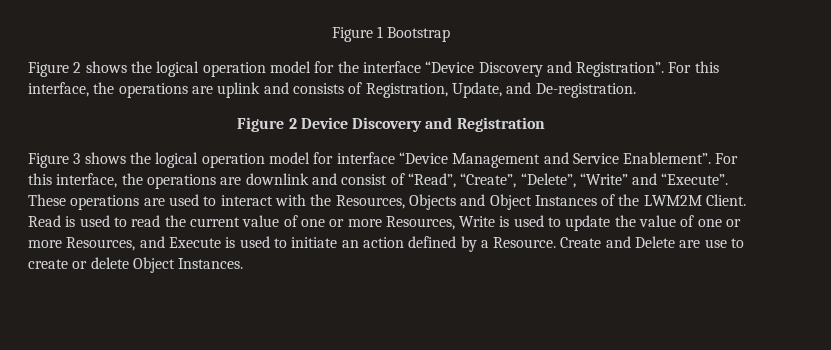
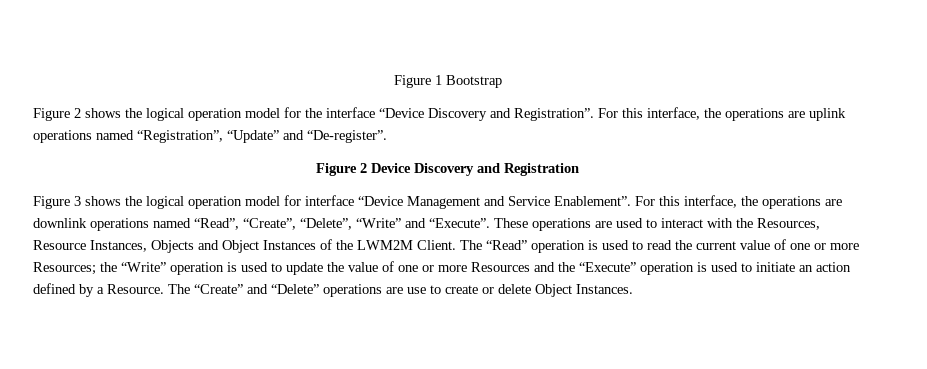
[263,82,636,98] and consists of Registration, Update, and De-registration. -> [33,130,387,143] operations named “Registration”, “Update” and “De-register”.
[311,173,405,185] and consist of -> [90,218,191,231] operations named
(405, 202) none -> [33,240,147,252] Resource Instances,
[28,215,61,227] Read -> [460,240,585,253] The “Read” operation
[385,216,496,230] Resources, Write -> [33,262,224,275] Resources; the “Write” operation
[66,236,221,251] Resources, and Execute -> [471,262,694,275] Resources and the “Execute” operation
[560,236,676,248] Create and Delete -> [168,284,382,297] The “Create” and “Delete” operations

